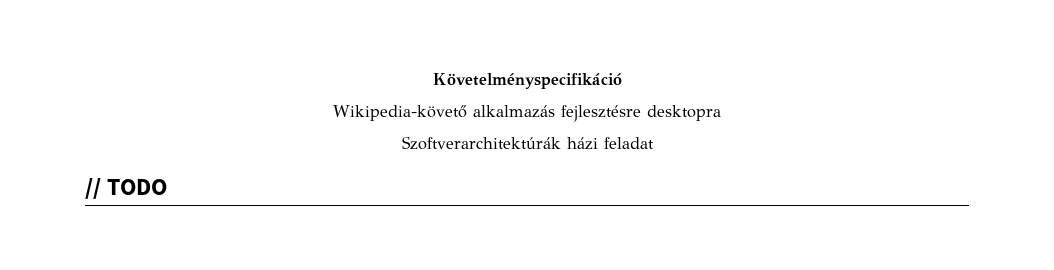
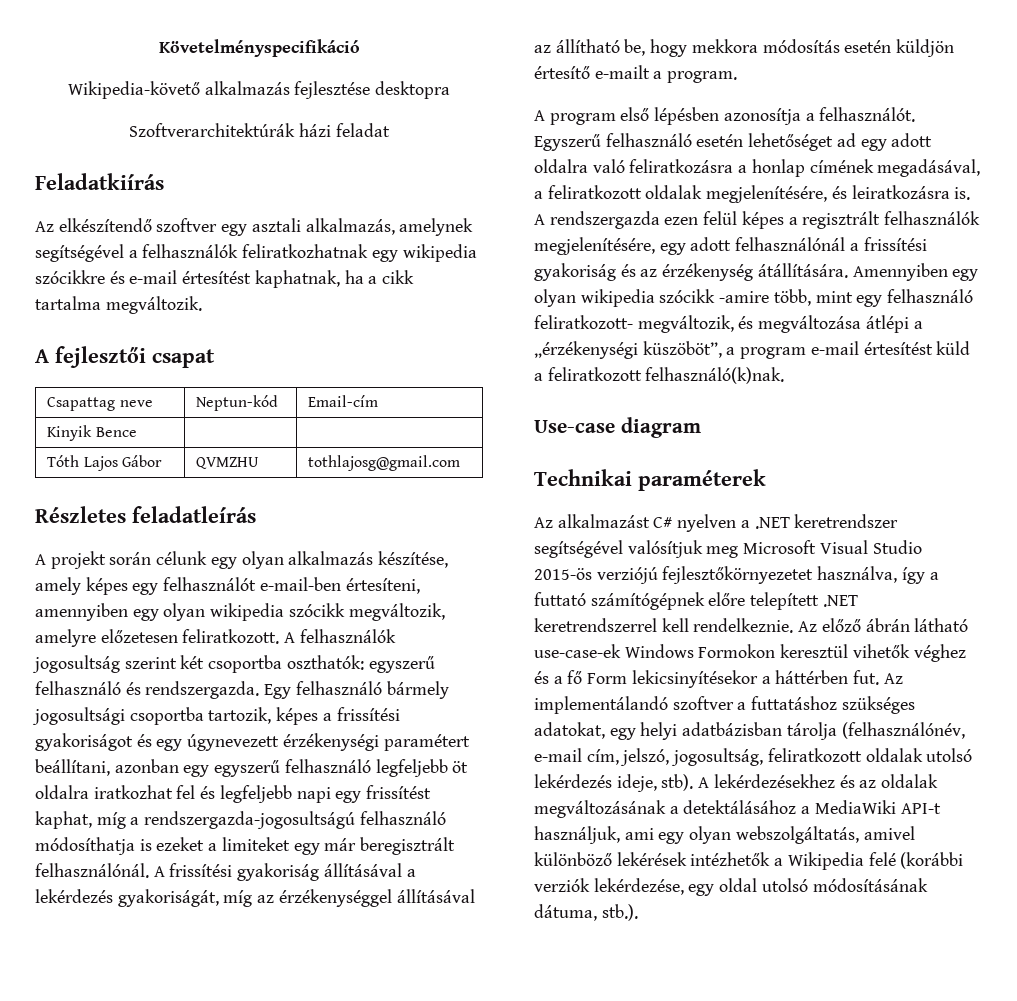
[561,105,641,122] fejlesztésre -> [294,81,371,99] fejlesztése
[85,178,168,199] // TODO -> [35,173,164,190] [35,218,474,236] [35,244,477,262] [35,270,415,288] [35,296,202,314] [35,346,215,368] [47,397,153,411] [196,395,279,411] [308,395,379,407] [47,425,137,441] [47,455,162,471] [196,457,260,469] [308,455,461,471] [35,506,256,523] [35,551,449,569] [35,577,420,595] [35,603,445,621] [35,629,396,647] [32,655,435,673] [35,681,449,699] [32,707,400,725] [35,733,470,751] [35,759,469,777] [35,785,432,803] [35,811,446,829] [35,837,456,855] [35,863,416,881] [35,889,475,907] [534,39,955,57] [534,65,738,83] [534,107,916,125] [534,133,933,151] [534,159,981,177] [534,185,971,203] [534,211,981,229] [534,237,927,255] [534,263,979,281] [534,289,974,307] [534,315,923,333] [534,341,971,359] [534,367,785,384] [534,417,701,438] [534,469,766,491] [534,514,899,532] [534,540,922,558] [534,566,939,584] [534,592,858,610] [534,618,969,633] [534,644,966,662] [534,670,903,688] [534,696,915,714] [534,722,965,740] [534,748,973,766] [534,774,939,792] [534,800,941,818] [534,826,915,844] [534,852,964,870] [534,878,928,896] [534,904,638,921] Feladatkiírás // Az elkészítendő szoftver egy asztali alkalmazás, amelynek segítségével a felhasználók feliratkozhatnak egy wikipedia szócikkre és e-mail értesítést kaphatnak, ha a cikk tartalma megváltozik. // A fejlesztői csapat // Csapattag neve | Neptun-kód | Email-cím // Kinyik Bence | | // Tóth Lajos Gábor | QVMZHU | tothlajosg@gmail.com // Részletes feladatleírás // A projekt során célunk egy olyan alkalmazás készítése, amely képes egy felhasználót e-mail-ben értesíteni, amennyiben egy olyan wikipedia szócikk megváltozik, amelyre előzetesen feliratkozott. A felhasználók jogosultság szerint két csoportba oszthatók: egyszerű felhasználó és rendszergazda. Egy felhasználó bármely jogosultsági csoportba tartozik, képes a frissítési gyakoriságot és egy úgynevezett érzékenységi paramétert beállítani, azonban egy egyszerű felhasználó legfeljebb öt oldalra iratkozhat fel és legfeljebb napi egy frissítést kaphat, míg a rendszergazda-jogosultságú felhasználó módosíthatja is ezeket a limiteket egy már beregisztrált felhasználónál. A frissítési gyakoriság állításával a lekérdezés gyakoriságát, míg az érzékenységgel állításával az állítható be, hogy mekkora módosítás esetén küldjön értesítő e-mailt a program. // A program első lépésben azonosítja a felhasználót. Egyszerű felhasználó esetén lehetőséget ad egy adott oldalra való feliratkozásra a honlap címének megadásával, a feliratkozott oldalak megjelenítésére, és leiratkozásra is. A rendszergazda ezen felül képes a regisztrált felhasználók megjelenítésére, egy adott felhasználónál a frissítési gyakoriság és az érzékenység átállítására. Amennyiben egy olyan wikipedia szócikk -amire több, mint egy felhasználó feliratkozott- megváltozik, és megváltozása átlépi a „érzékenységi küszöböt”, a program e-mail értesítést küld a feliratkozott felhasználó(k)nak. // Use-case diagram // Technikai paraméterek // Az alkalmazást C# nyelven a .NET keretrendszer segítségével valósítjuk meg Microsoft Visual Studio 2015-ös verziójú fejlesztőkörnyezetet használva, így a futtató számítógépnek előre telepített .NET keretrendszerrel kell rendelkeznie. Az előző ábrán látható use-case-ek Windows Formokon keresztül vihetők véghez és a fő Form lekicsinyítésekor a háttérben fut. Az implementálandó szoftver a futtatáshoz szükséges adatokat, egy helyi adatbázisban tárolja (felhasználónév, e-mail cím, jelszó, jogosultság, feliratkozott oldalak utolsó lekérdezés ideje, stb). A lekérdezésekhez és az oldalak megváltozásának a detektálásához a MediaWiki API-t használjuk, ami egy olyan webszolgáltatás, amivel különböző lekérések intézhetők a Wikipedia felé (korábbi verziók lekérdezése, egy oldal utolsó módosításának dátuma, stb.).

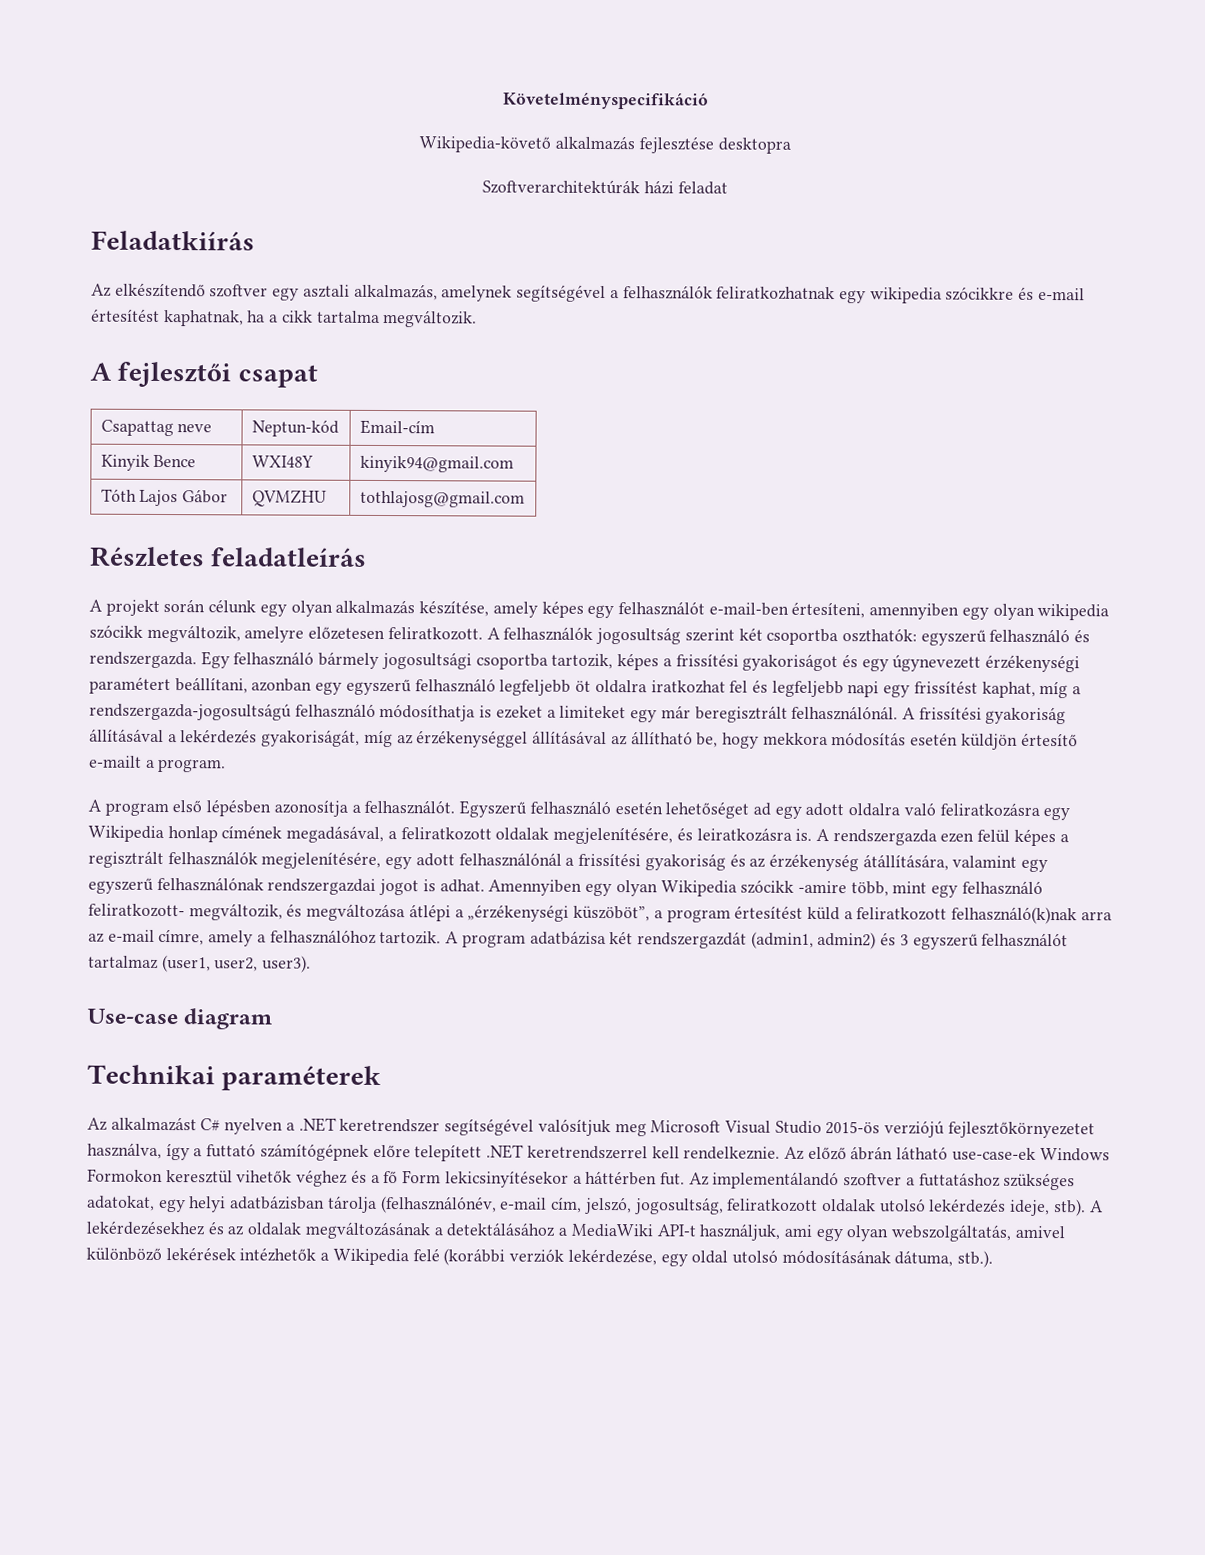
(137, 432) | -> [251,455,314,468] [359,455,514,473] WXI48Y | kinyik94@gmail.com
[738,165,748,173] a -> [1043,807,1071,821] [88,825,164,843] egy Wikipedia
[757,263,848,278] átállítására. -> [862,854,1049,873] [88,876,485,896] átállítására, valamint egy egyszerű felhasználónak rendszergazdai jogot is adhat.
[580,289,655,307] wikipedia -> [660,880,737,897] Wikipedia
[810,341,859,355] e-mail -> (731, 916) none
[645,367,785,384] felhasználó(k)nak. -> [951,906,1112,925] [88,928,1069,950] [88,954,312,973] felhasználó(k)nak arra az e-mail címre, amely a felhasználóhoz tartozik. A program adatbázisa két rendszergazdát (admin1, admin2) és 3 egyszerű felhasználót tartalmaz (user1, user2, user3).

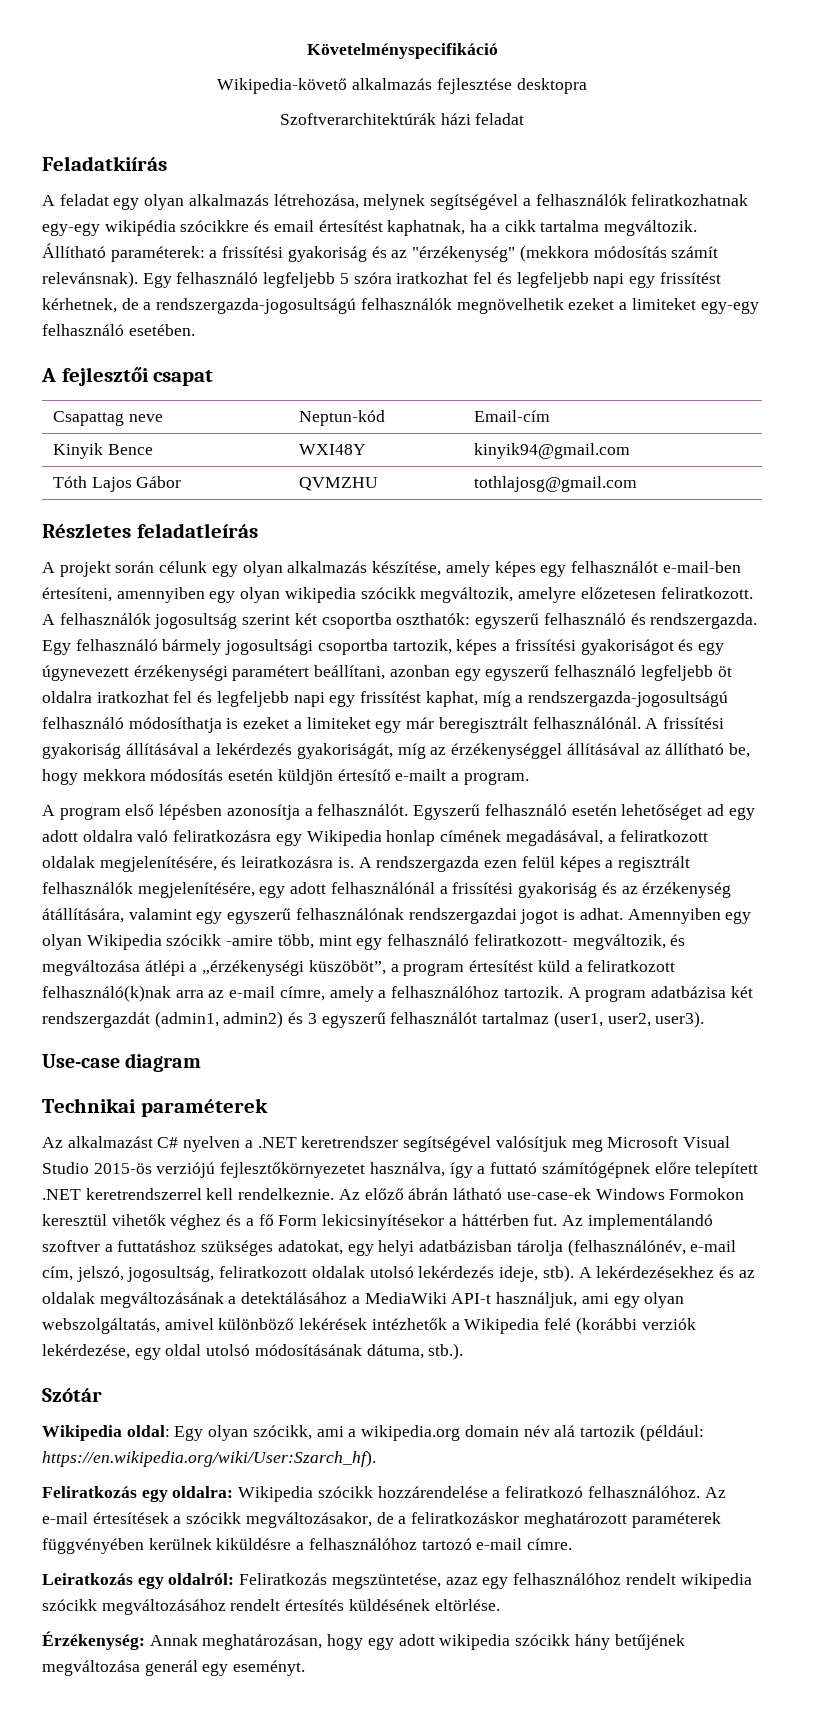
[91,282,513,302] Az elkészítendő szoftver egy asztali alkalmazás, amelynek -> [42,194,426,210] A feladat egy olyan alkalmazás létrehozása, melynek
[838,287,942,304] egy wikipedia -> [42,220,176,236] egy-egy wikipédia
[1037,287,1085,301] e-mail -> [273,220,314,232] email
(478, 318) none -> [42,243,719,262] [42,271,721,288] [42,298,759,314] [42,324,195,336] Állítható paraméterek: a frissítési gyakoriság és az "érzékenység" (mekkora módosítás számít relevánsnak). Egy felhasználó legfeljebb 5 szóra iratkozhat fel és legfeljebb napi egy frissítést kérhetnek, de a rendszergazda-jogosultságú felhasználók megnövelhetik ezeket a limiteket egy-egy felhasználó esetében.
(994, 1259) none -> [42,1388,102,1402] [42,1424,704,1441] [42,1450,376,1467] [42,1486,726,1502] [42,1512,721,1528] [42,1538,573,1554] [42,1573,752,1589] [42,1599,500,1615] [42,1631,685,1650] [42,1660,306,1676] // Szótár // Wikipedia oldal: Egy olyan szócikk, ami a wikipedia.org domain név alá tartozik (például: https://en.wikipedia.org/wiki/User:Szarch_hf). // Feliratkozás egy oldalra: Wikipedia szócikk hozzárendelése a feliratkozó felhasználóhoz. Az e-mail értesítések a szócikk megváltozásakor, de a feliratkozáskor meghatározott paraméterek függvényében kerülnek kiküldésre a felhasználóhoz tartozó e-mail címre. // Leiratkozás egy oldalról: Feliratkozás megszüntetése, azaz egy felhasználóhoz rendelt wikipedia szócikk megváltozásához rendelt értesítés küldésének eltörlése. // Érzékenység: Annak meghatározásan, hogy egy adott wikipedia szócikk hány betűjének megváltozása generál egy eseményt.

